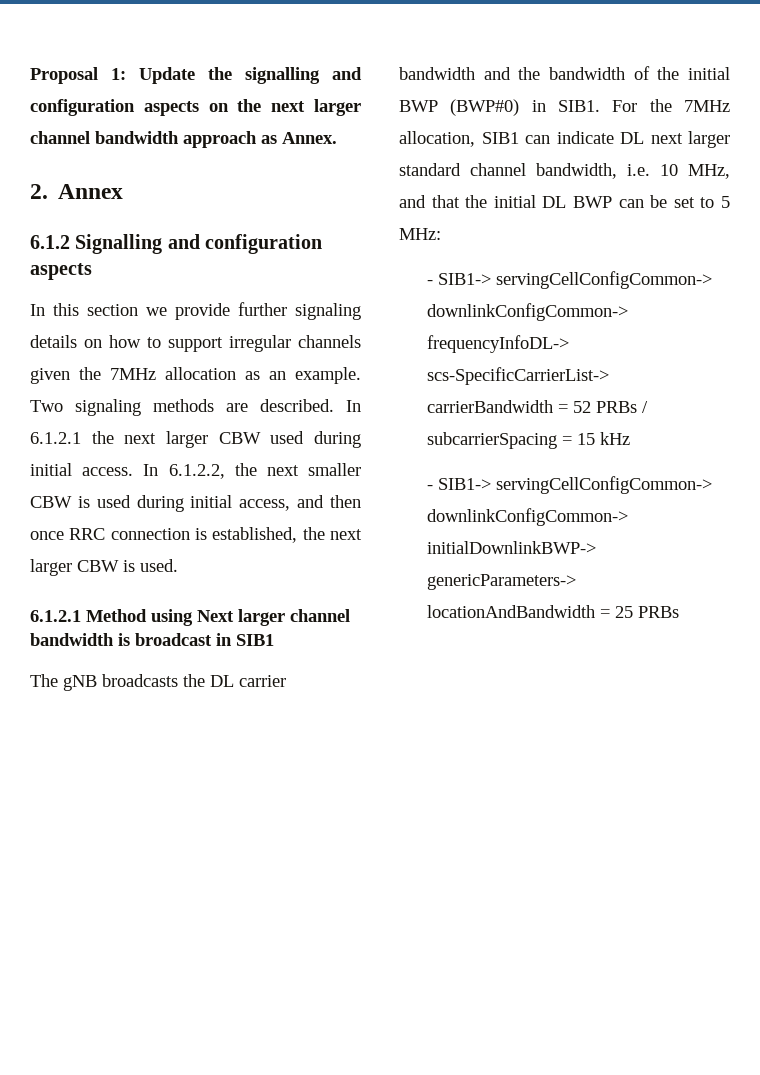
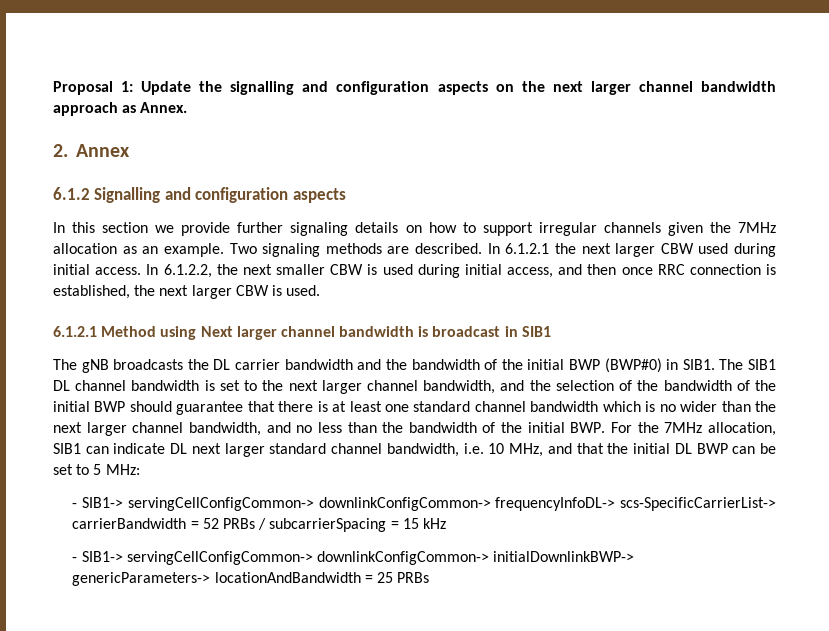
(600, 106) none -> [719,359,776,370] [53,380,776,394] [53,401,777,415] [53,422,606,436] The SIB1 DL channel bandwidth is set to the next larger channel bandwidth, and the selection of the bandwidth of the initial BWP should guarantee that there is at least one standard channel bandwidth which is no wider than the next larger channel bandwidth, and no less than the bandwidth of the initial BWP.

